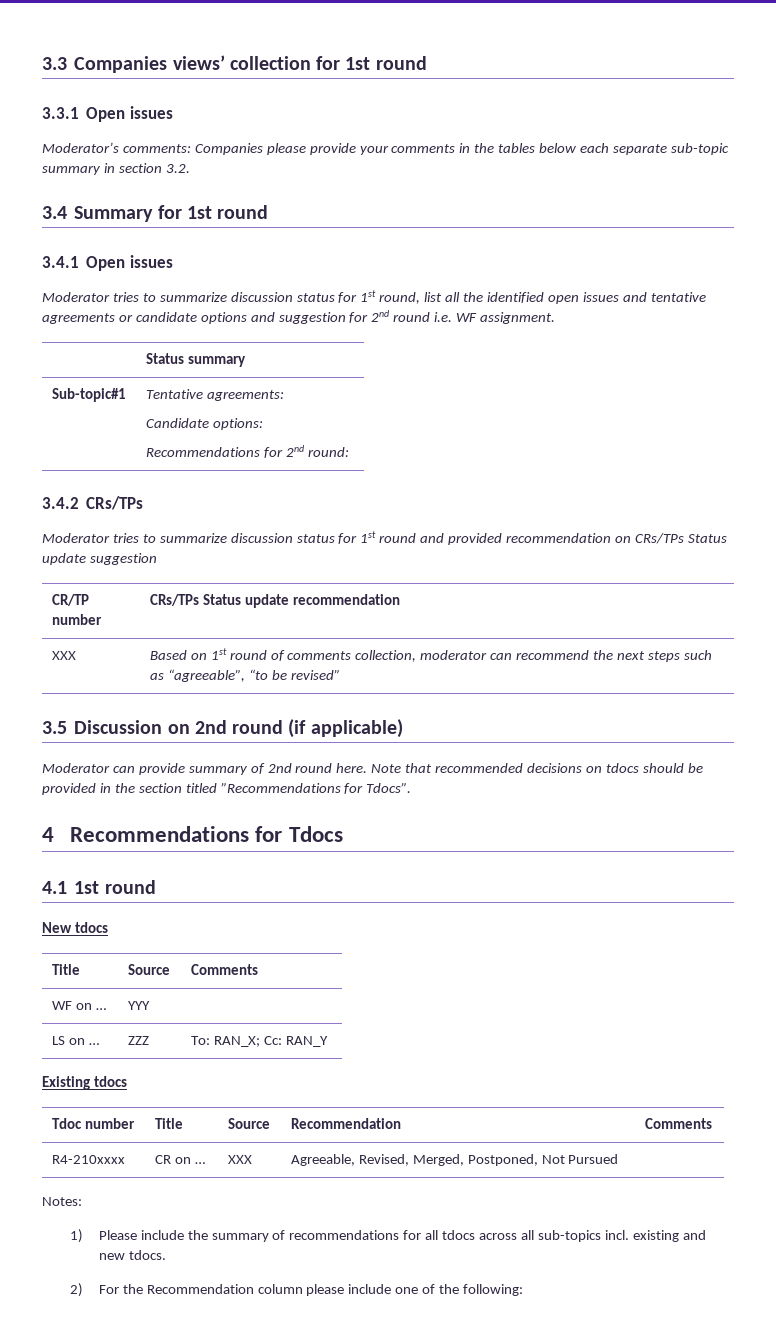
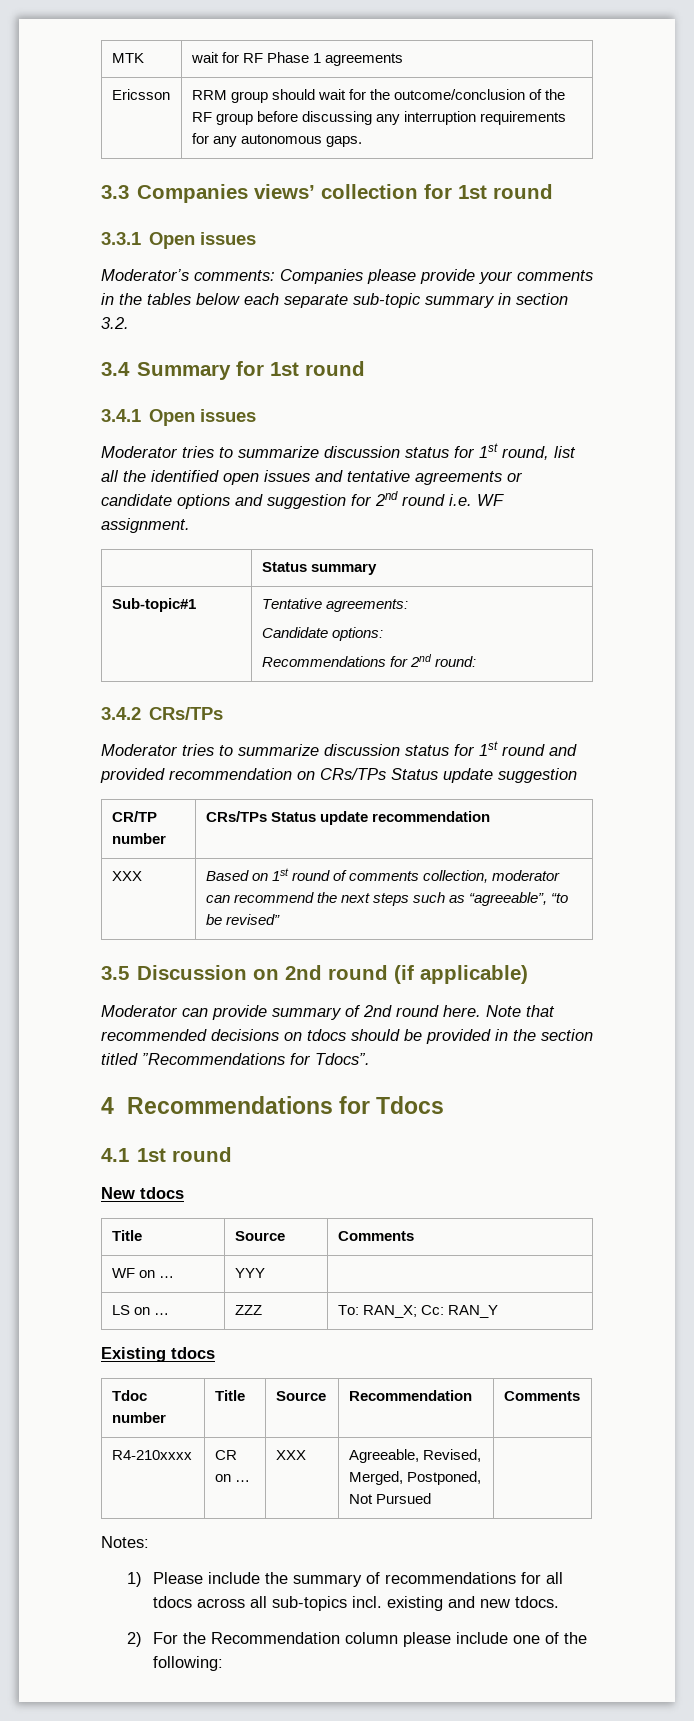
(42, 63) none -> [111,53,144,63] [190,52,404,66] [111,89,170,100] [191,89,566,103] [191,111,567,125] [191,133,363,147] MTK | wait for RF Phase 1 agreements // Ericsson | RRM group should wait for the outcome/conclusion of the RF group before discussing any interruption requirements for any autonomous gaps. //

